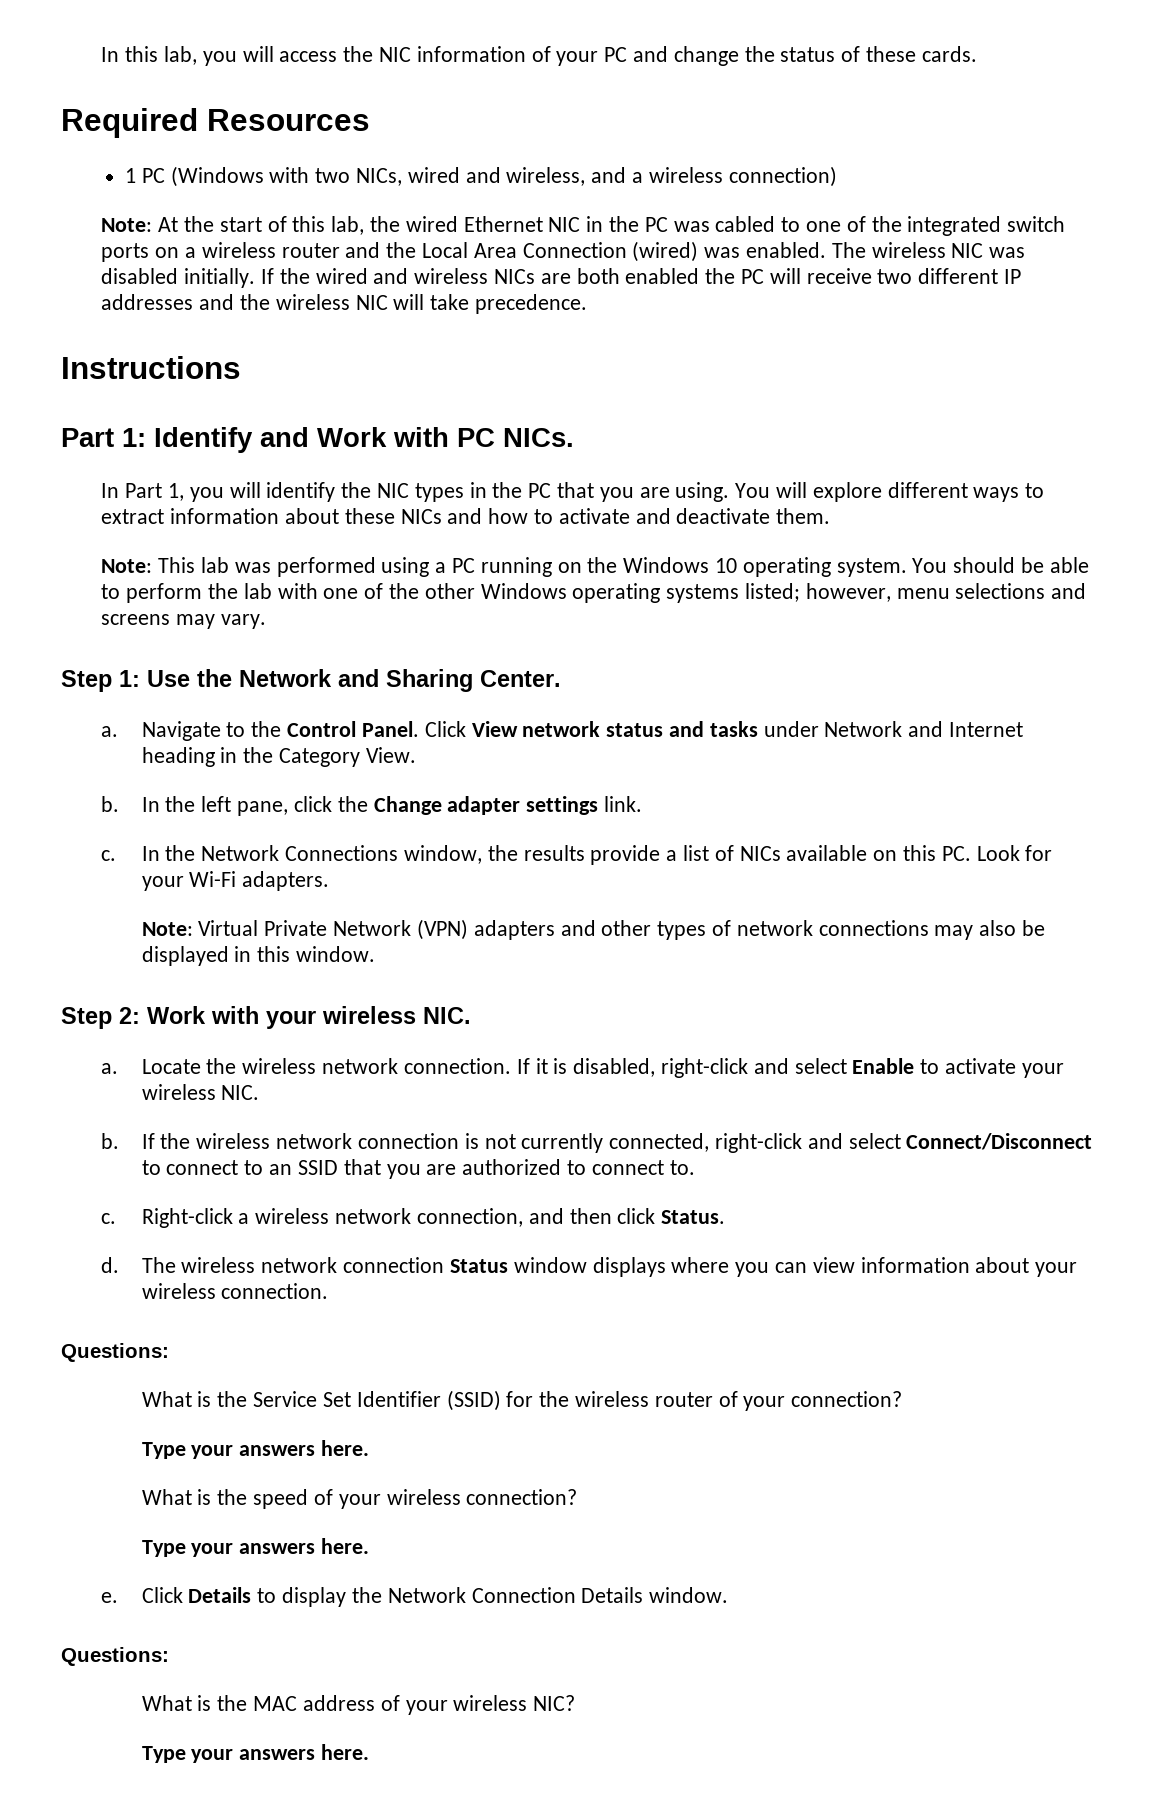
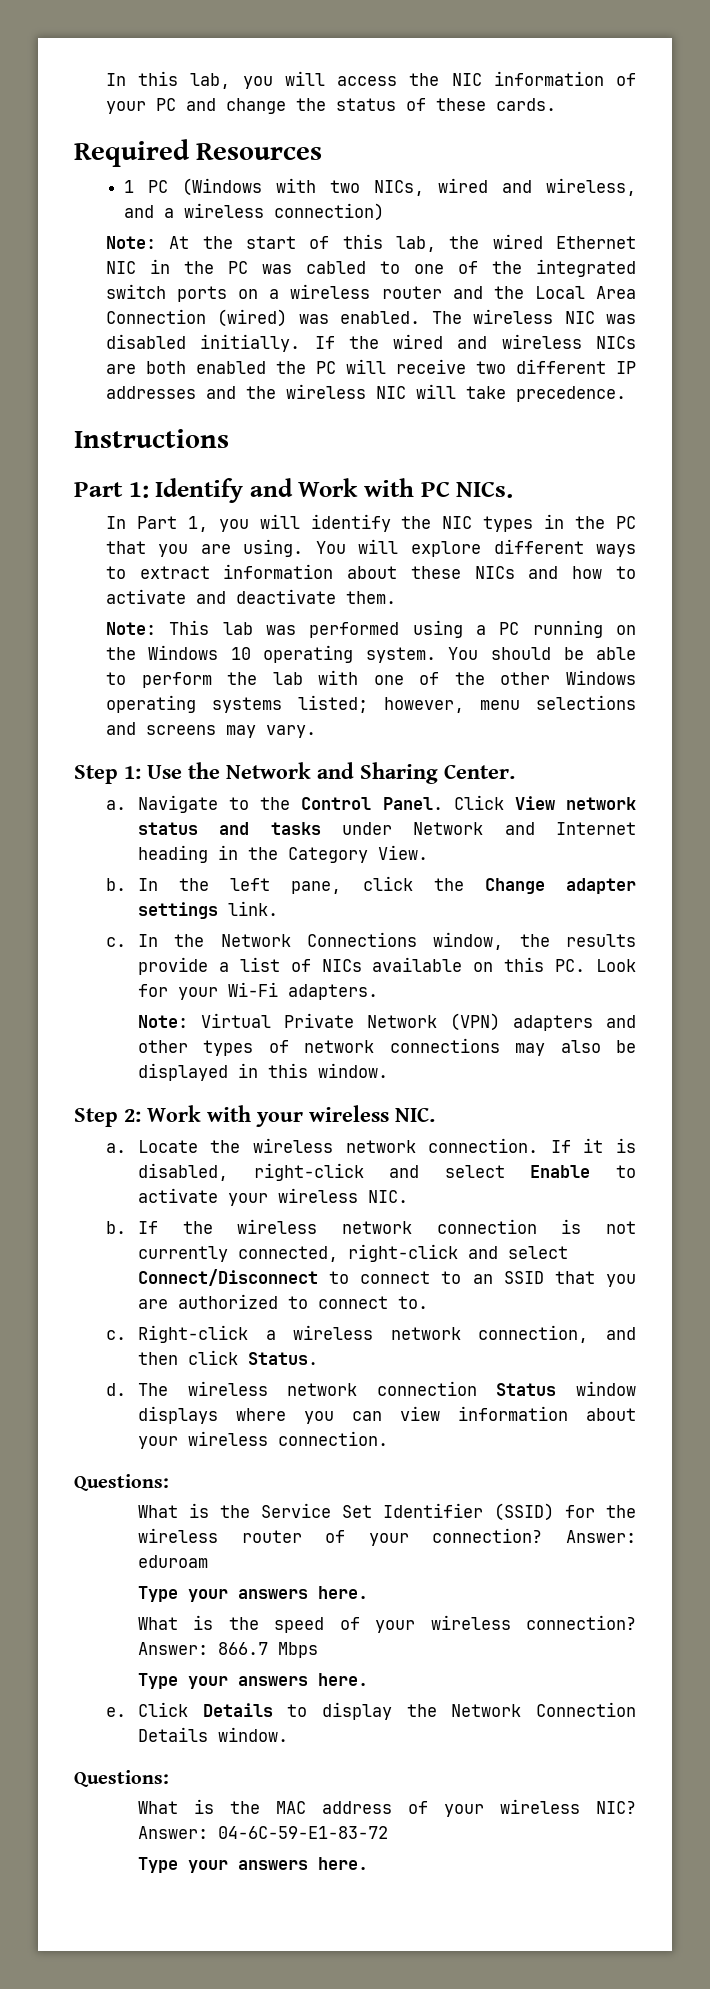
(903, 1399) none -> [566,1530,636,1543] [137,1555,208,1568] Answer: eduroam
(578, 1497) none -> [137,1642,318,1658] Answer: 866.7 Mbps
(576, 1703) none -> [137,1826,388,1839] Answer: 04-6C-59-E1-83-72

